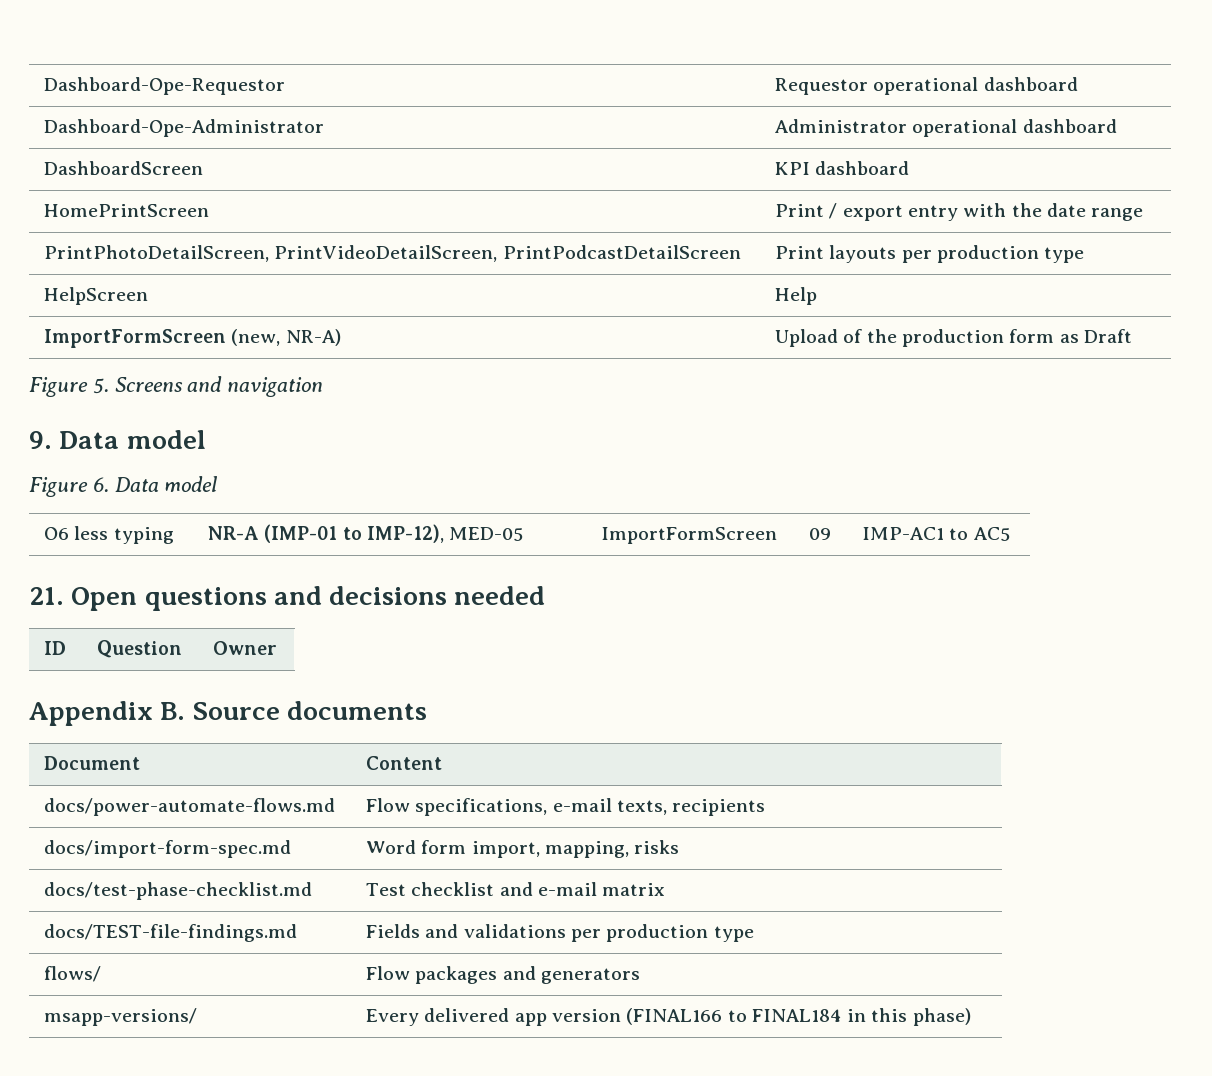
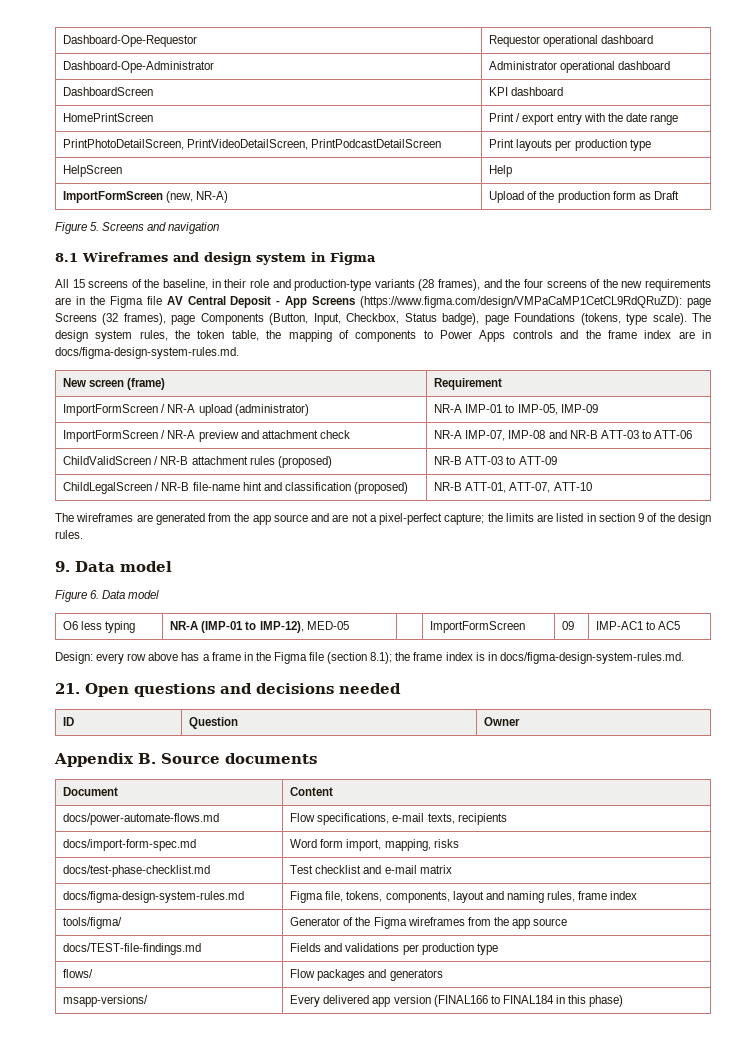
(324, 387) none -> [55,252,376,265] [55,279,711,291] [55,296,711,308] [55,313,711,325] [55,330,711,342] [55,347,239,359] [63,378,166,390] [434,378,503,390] [63,404,309,416] [434,404,598,415] [63,430,350,442] [434,430,693,441] [63,456,332,468] [434,456,557,465] [63,482,409,494] [434,482,592,493] [55,513,711,525] [55,530,83,539] // 8.1 Wireframes and design system in Figma // All 15 screens of the baseline, in their role and production-type variants (28 frames), and the four screens of the new requirements are in the Figma file AV Central Deposit - App Screens (https://www.figma.com/design/VMPaCaMP1CetCL9RdQRuZD): page Screens (32 frames), page Components (Button, Input, Checkbox, Status badge), page Foundations (tokens, type scale). The design system rules, the token table, the mapping of components to Power Apps controls and the frame index are in docs/figma-design-system-rules.md. // New screen (frame) | Requirement // ImportFormScreen / NR-A upload (administrator) | NR-A IMP-01 to IMP-05, IMP-09 // ImportFormScreen / NR-A preview and attachment check | NR-A IMP-07, IMP-08 and NR-B ATT-03 to ATT-06 // ChildValidScreen / NR-B attachment rules (proposed) | NR-B ATT-03 to ATT-09 // ChildLegalScreen / NR-B file-name hint and classification (proposed) | NR-B ATT-01, ATT-07, ATT-10 // The wireframes are generated from the app source and are not a pixel-perfect capture; the limits are listed in section 9 of the design rules.
(1010, 534) none -> [55,652,684,664] // Design: every row above has a frame in the Figma file (section 8.1); the frame index is in docs/figma-design-system-rules.md.
(666, 889) none -> [63,891,245,903] [290,891,638,903] [63,917,123,929] [290,917,568,929] // docs/figma-design-system-rules.md | Figma file, tokens, components, layout and naming rules, frame index // tools/figma/ | Generator of the Figma wireframes from the app source

